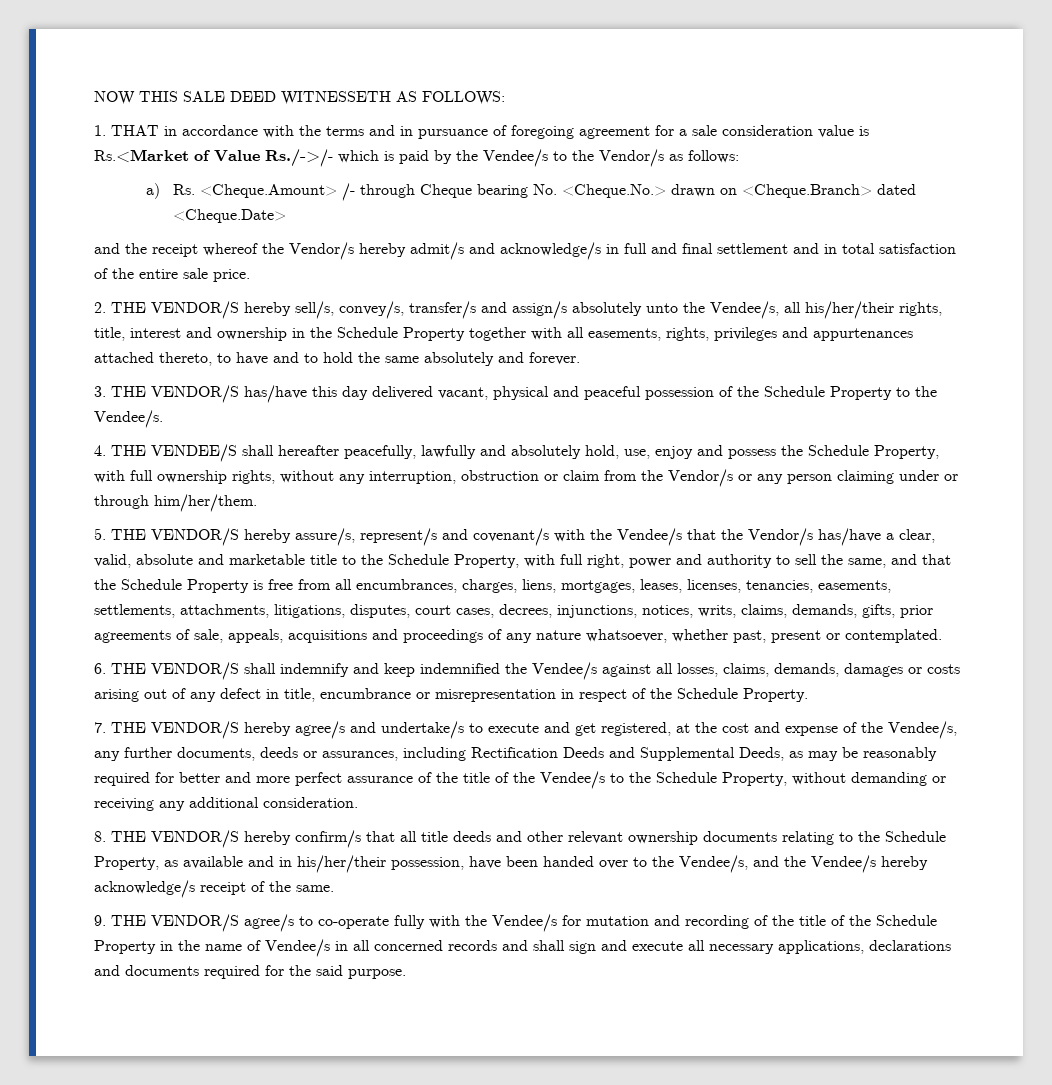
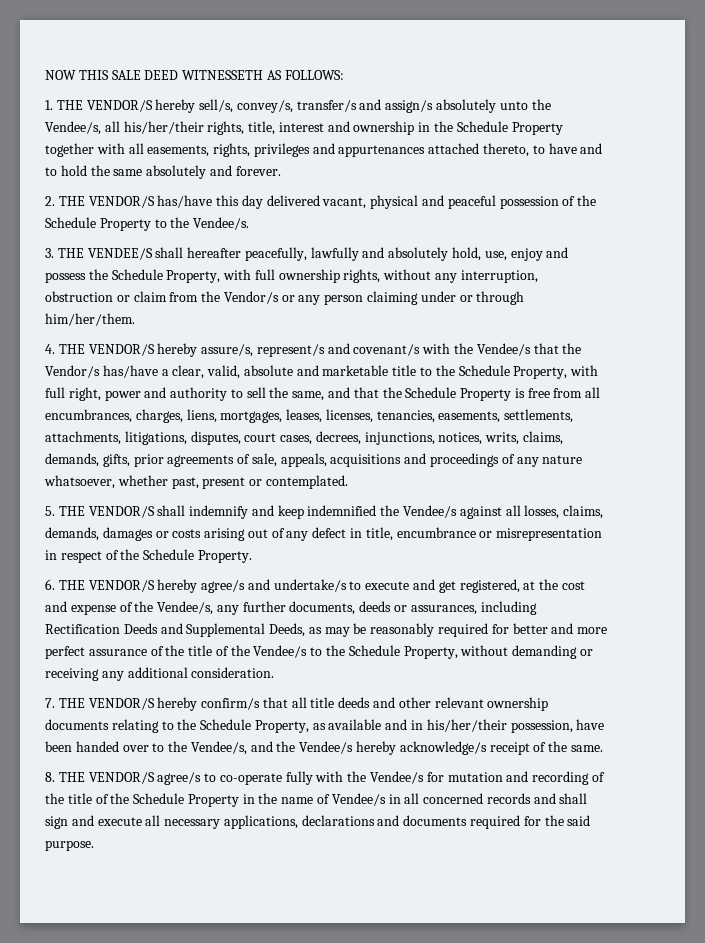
[111,125,869,139] [94,149,739,167] [146,183,916,201] [172,209,286,223] [94,242,956,260] [94,268,250,282] [94,302,106,313] THAT in accordance with the terms and in pursuance of foregoing agreement for a sale consideration value is Rs.<Market of Value Rs./->/- which is paid by the Vendee/s to the Vendor/s as follows: // a) Rs. <Cheque.Amount> /- through Cheque bearing No. <Cheque.No.> drawn on <Cheque.Branch> dated <Cheque.Date> // and the receipt whereof the Vendor/s hereby admit/s and acknowledge/s in full and final settlement and in total satisfaction of the entire sale price. // 2. -> (53, 105) none
[94,386,106,397] 3. -> [45,196,55,206] 2.
[94,445,106,456] 4. -> [45,248,54,258] 3.
[94,528,106,540] 5. -> [45,344,55,354] 4.
[94,663,106,674] 6. -> [45,506,55,516] 5.
[94,722,106,733] 7. -> [45,579,55,590] 6.
[94,831,106,842] 8. -> [45,698,55,708] 7.
[94,915,106,926] 9. -> [45,772,55,782] 8.

